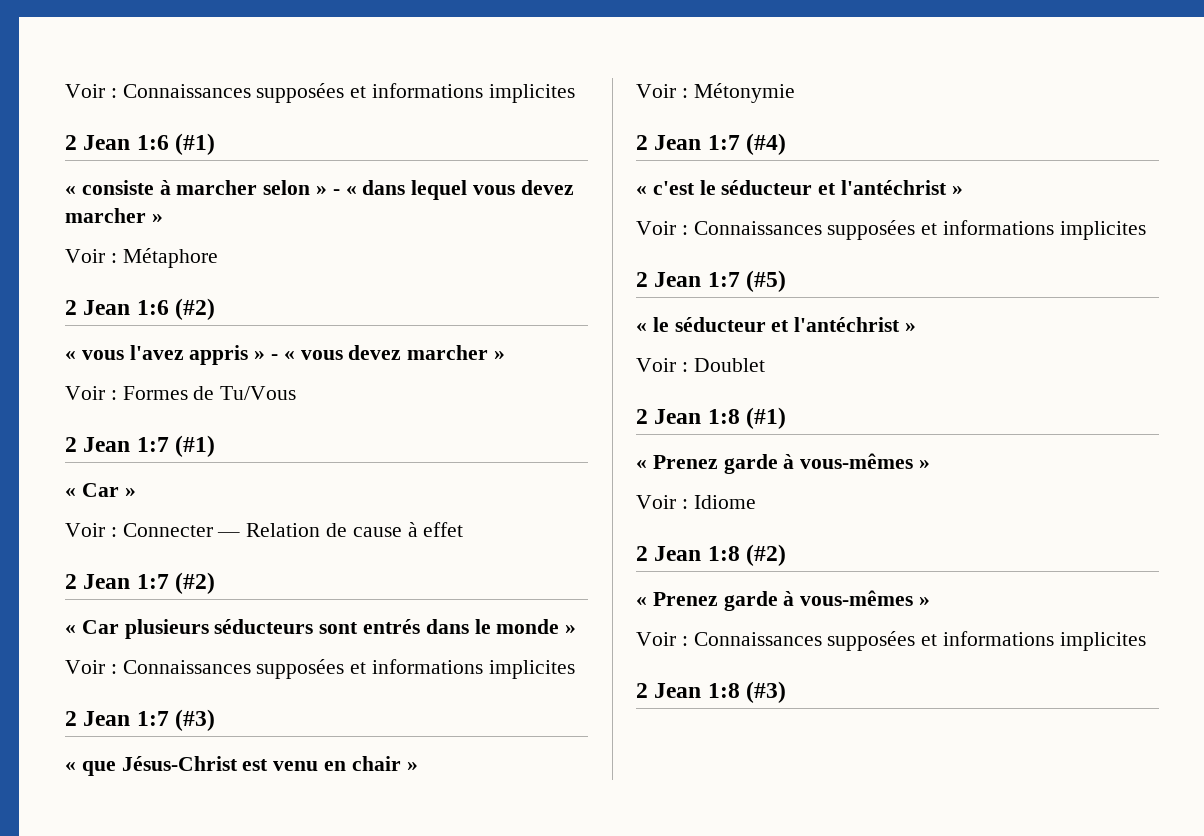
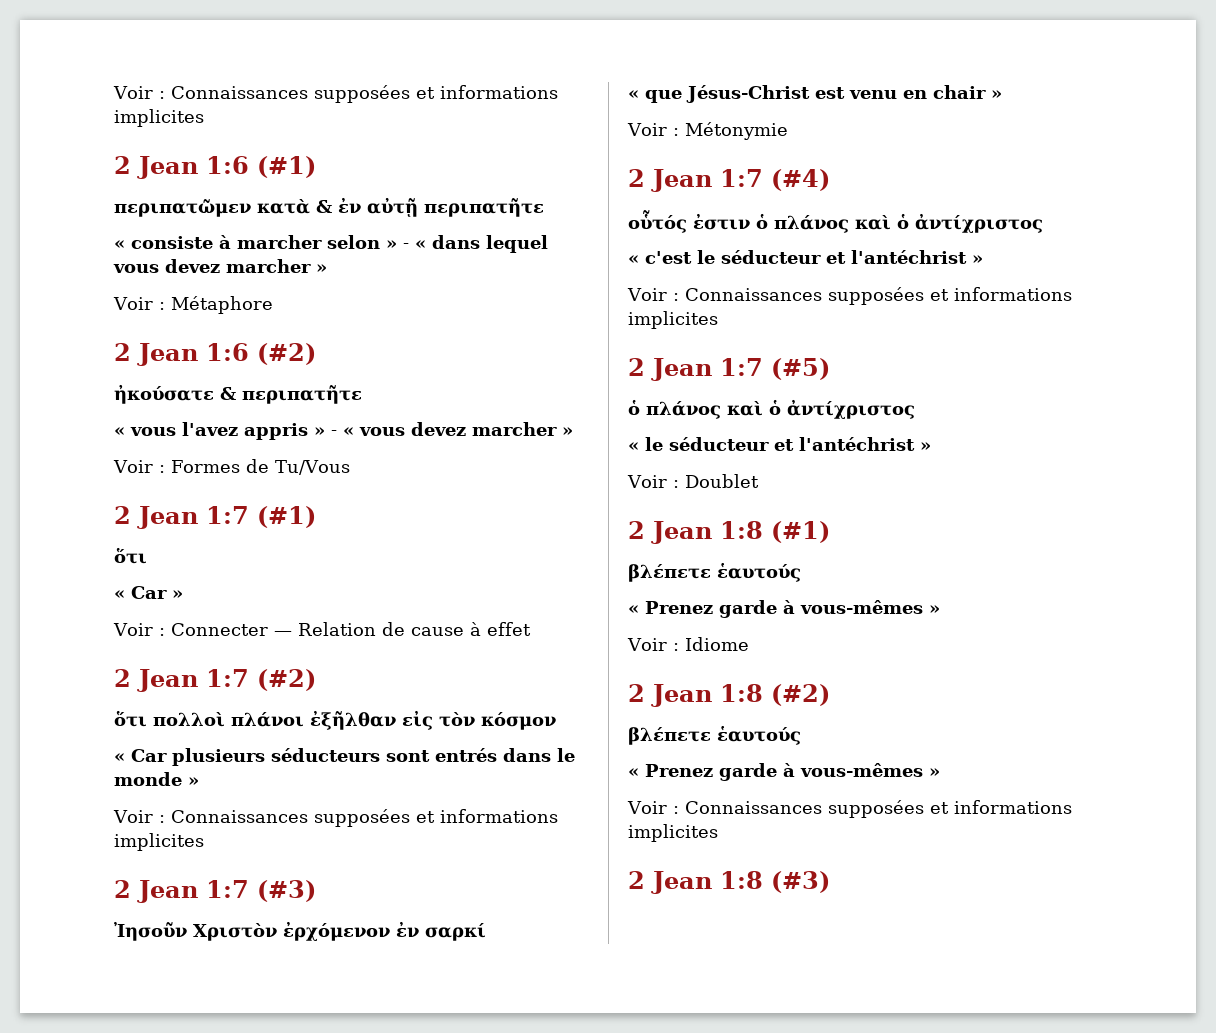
(216, 144) none -> [114,197,544,218] // περιπατῶμεν κατὰ & ἐν αὐτῇ περιπατῆτε
(216, 309) none -> [114,384,362,404] // ἠκούσατε & περιπατῆτε
(216, 446) none -> [114,547,147,564] // ὅτι
(216, 583) none -> [114,710,556,730] // ὅτι πολλοὶ πλάνοι ἐξῆλθαν εἰς τὸν κόσμον
(216, 720) none -> [114,921,486,941] // Ἰησοῦν Χριστὸν ἐρχόμενον ἐν σαρκί
(787, 144) none -> [628,210,1043,233] // οὗτός ἐστιν ὁ πλάνος καὶ ὁ ἀντίχριστος
(787, 281) none -> [628,399,915,419] // ὁ πλάνος καὶ ὁ ἀντίχριστος
(787, 418) none -> [628,562,801,582] // βλέπετε ἑαυτούς
(787, 555) none -> [628,725,801,745] // βλέπετε ἑαυτούς

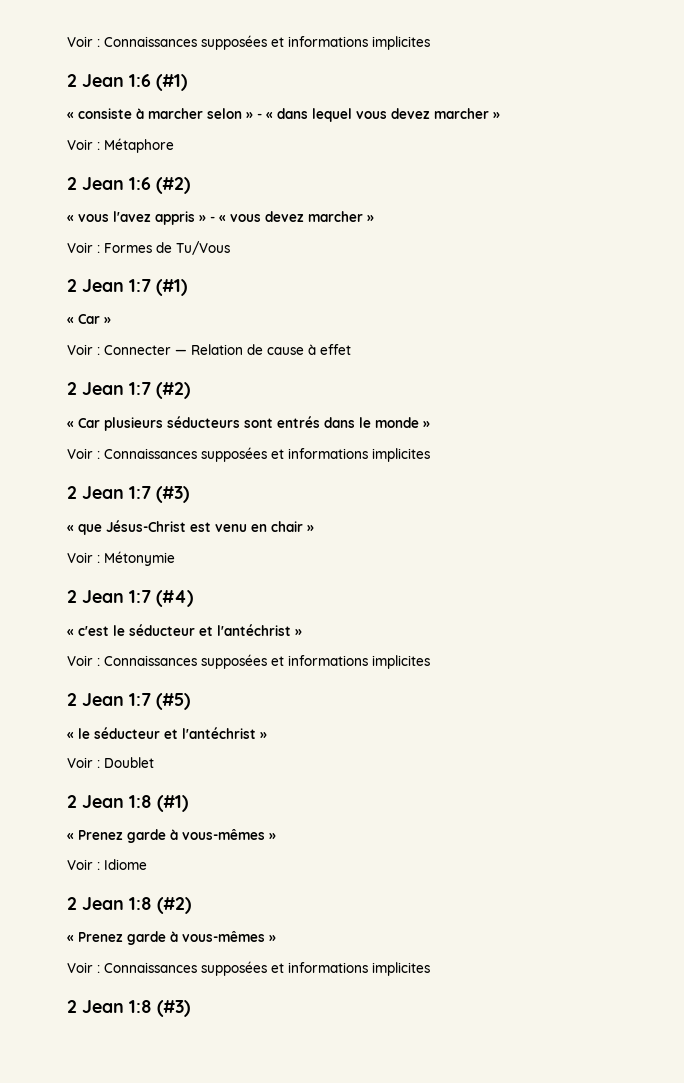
[114,197,544,218] // περιπατῶμεν κατὰ & ἐν αὐτῇ περιπατῆτε -> (187, 82) none
[114,384,362,404] // ἠκούσατε & περιπατῆτε -> (190, 185) none
[114,547,147,564] // ὅτι -> (187, 287) none
[114,710,556,730] // ὅτι πολλοὶ πλάνοι ἐξῆλθαν εἰς τὸν κόσμον -> (190, 390) none
[114,921,486,941] // Ἰησοῦν Χριστὸν ἐρχόμενον ἐν σαρκί -> (189, 494) none
[628,210,1043,233] // οὗτός ἐστιν ὁ πλάνος καὶ ὁ ἀντίχριστος -> (193, 598) none
[628,399,915,419] // ὁ πλάνος καὶ ὁ ἀντίχριστος -> (190, 701) none
[628,562,801,582] // βλέπετε ἑαυτούς -> (188, 803) none
[628,725,801,745] // βλέπετε ἑαυτούς -> (191, 905) none

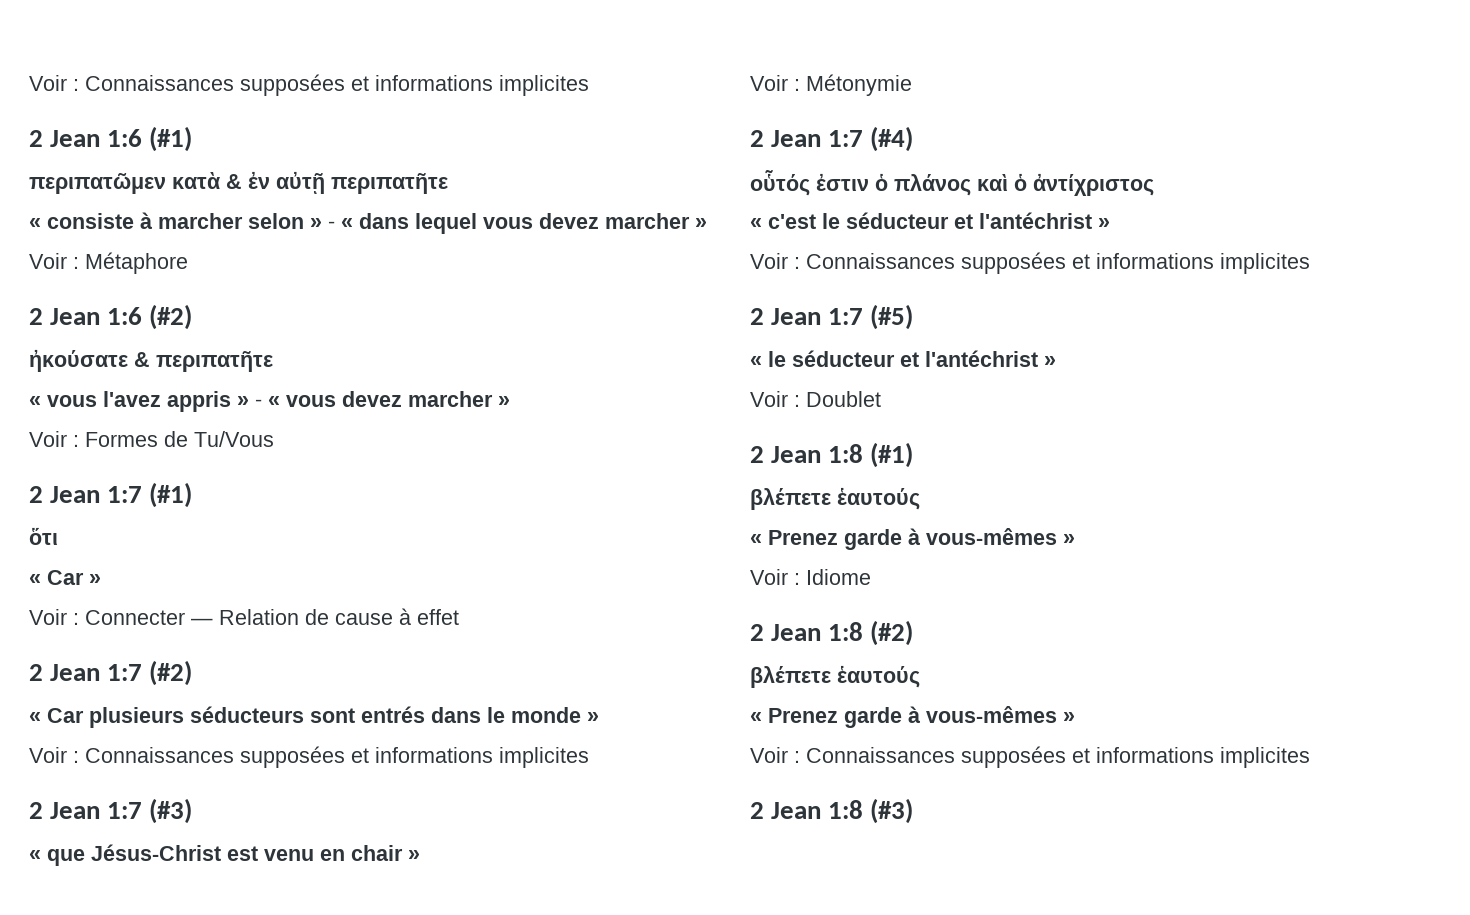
(187, 82) none -> [29,171,448,194] // περιπατῶμεν κατὰ & ἐν αὐτῇ περιπατῆτε
(190, 185) none -> [29,349,273,372] // ἠκούσατε & περιπατῆτε
(187, 287) none -> [29,527,58,545] // ὅτι
(193, 598) none -> [750,170,1154,196] // οὗτός ἐστιν ὁ πλάνος καὶ ὁ ἀντίχριστος
(188, 803) none -> [750,487,920,510] // βλέπετε ἑαυτούς
(191, 905) none -> [750,665,920,688] // βλέπετε ἑαυτούς

